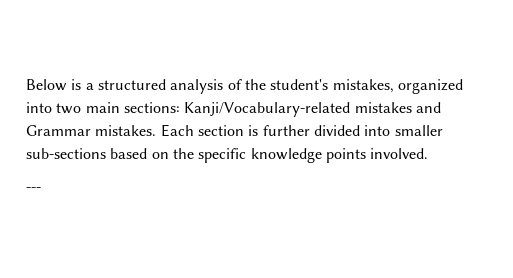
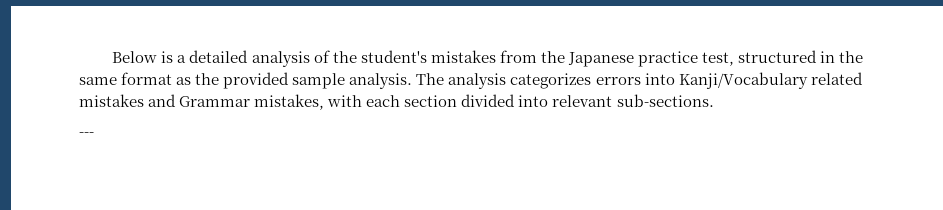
[97,79,166,90] structured -> [189,50,249,63] detailed
[332,79,463,94] [26,102,441,117] [26,124,443,137] [26,148,429,163] mistakes, organized into two main sections: Kanji/Vocabulary-related mistakes and Grammar mistakes. Each section is further divided into smaller sub-sections based on the specific knowledge points involved. -> [430,50,864,67] [79,72,863,89] [79,94,714,110] mistakes from the Japanese practice test, structured in the same format as the provided sample analysis. The analysis categorizes errors into Kanji/Vocabulary related mistakes and Grammar mistakes, with each section divided into relevant sub-sections.

